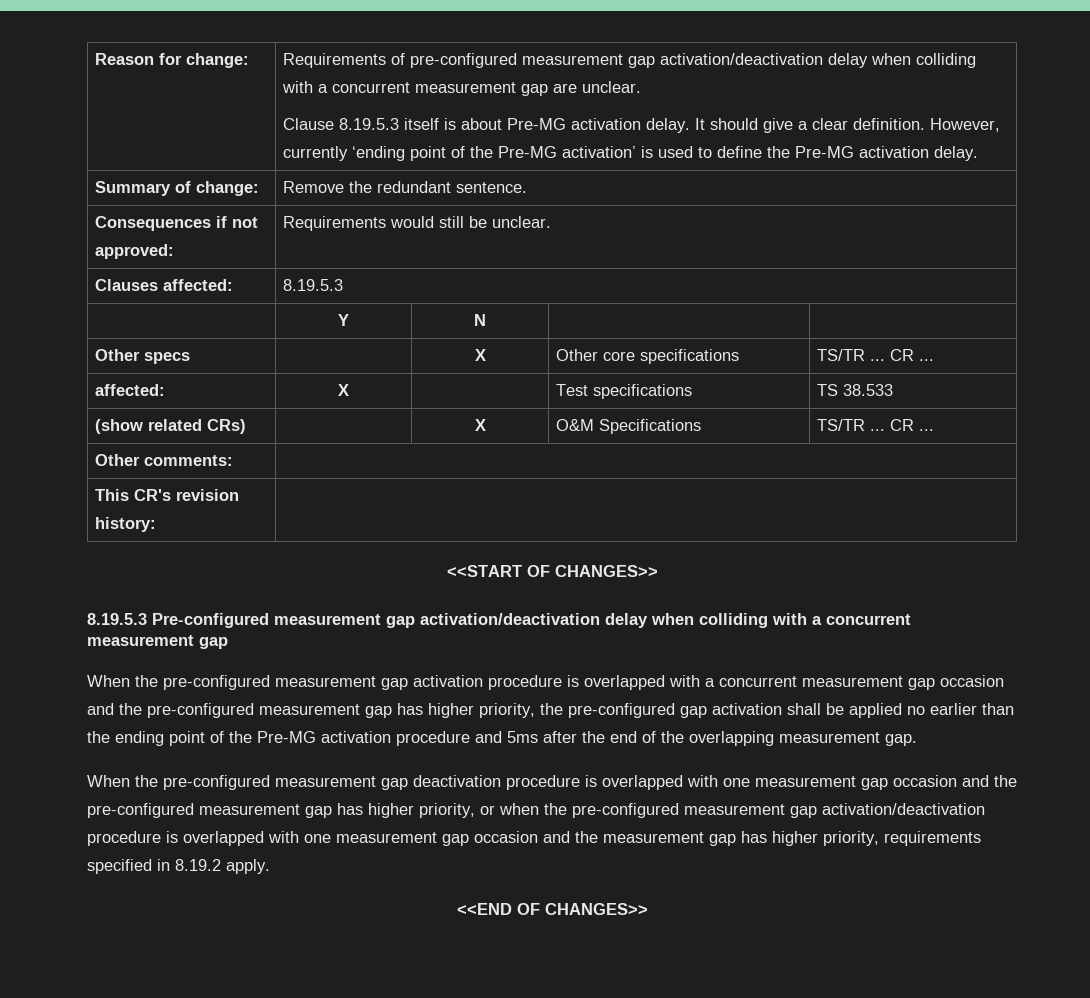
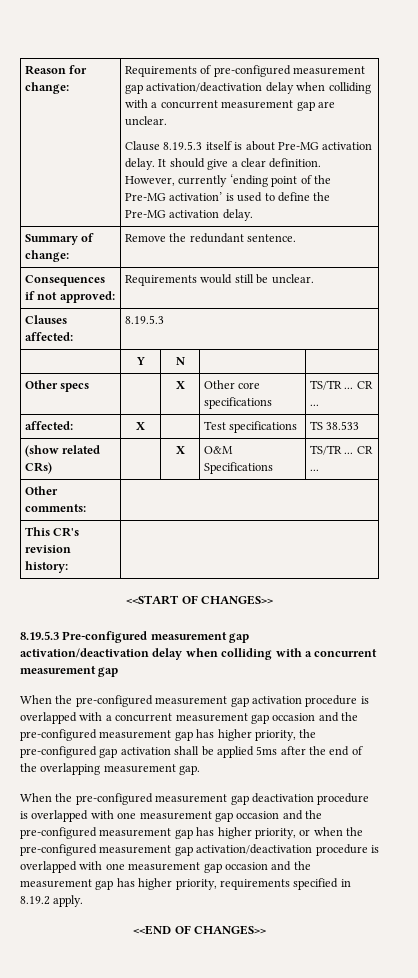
[907,703,1014,715] [87,731,502,746] no earlier than the ending point of the Pre-MG activation procedure and -> (254, 752) none

